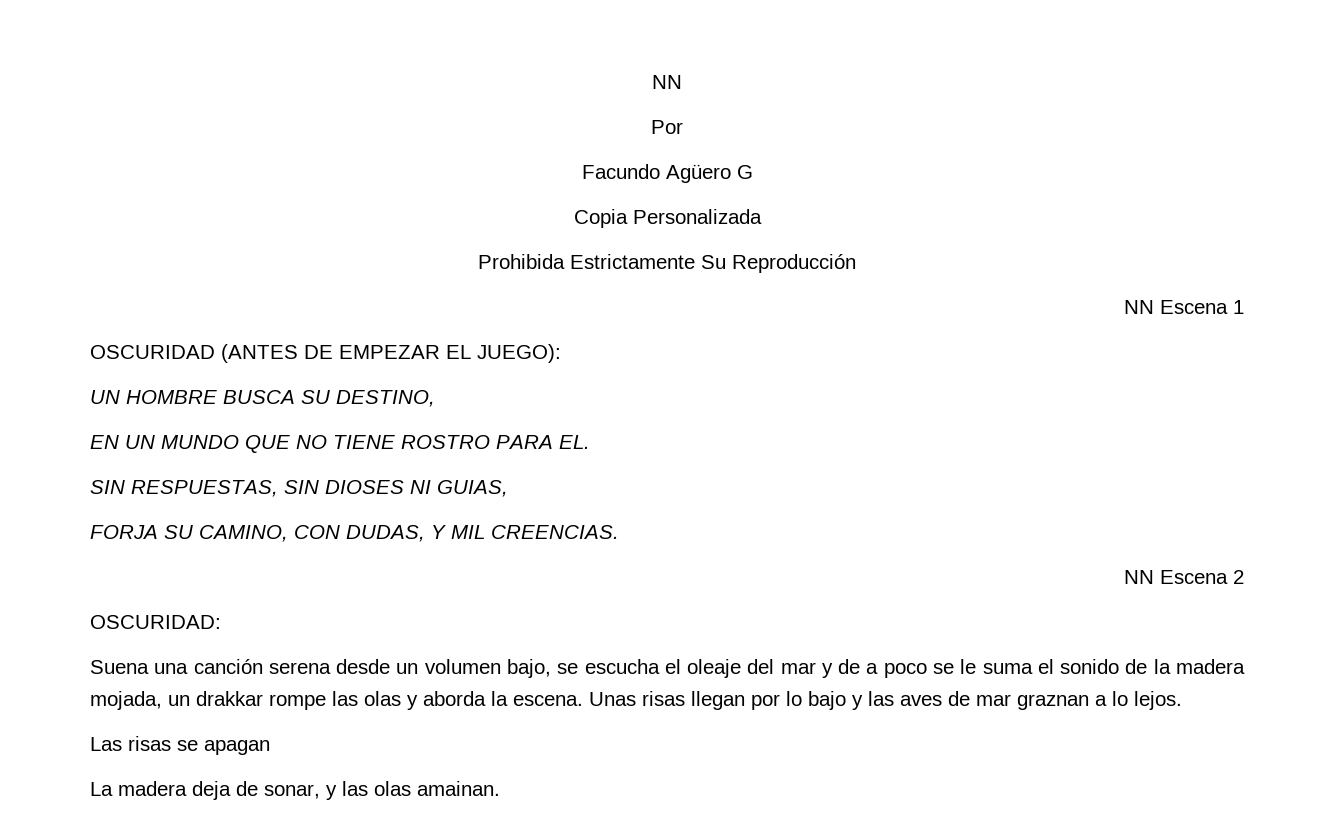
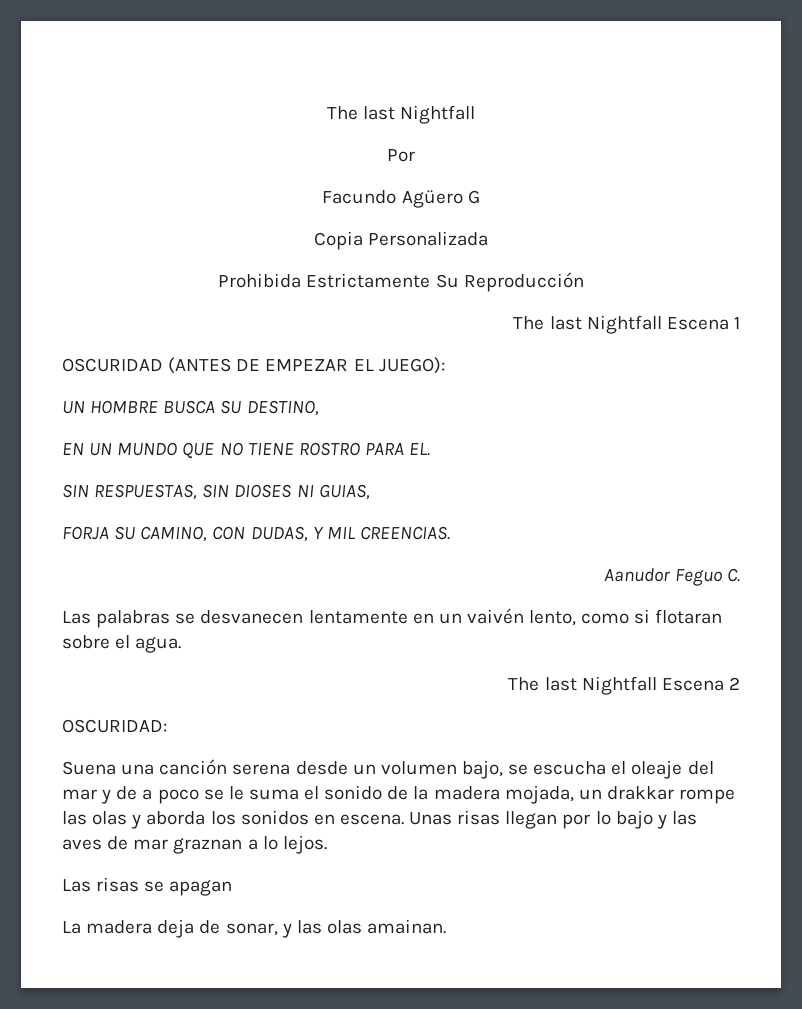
[652,75,682,89] NN -> [326,105,476,124] The last Nightfall
[1124,300,1154,314] NN -> [513,315,662,334] The last Nightfall
[1124,570,1154,584] NN -> [603,568,740,586] [62,608,723,628] [62,635,182,653] [508,676,657,695] Aanudor Feguo C. // Las palabras se desvanecen lentamente en un vaivén lento, como si flotaran sobre el agua. // The last Nightfall
[491,691,508,706] la -> [210,810,335,825] los sonidos en

